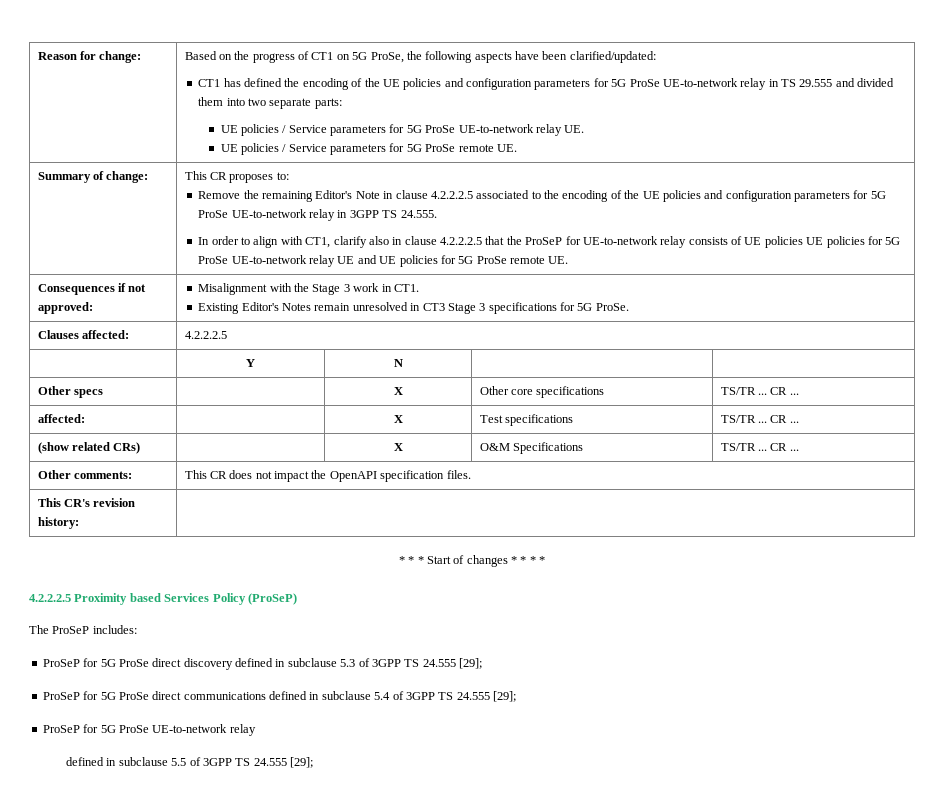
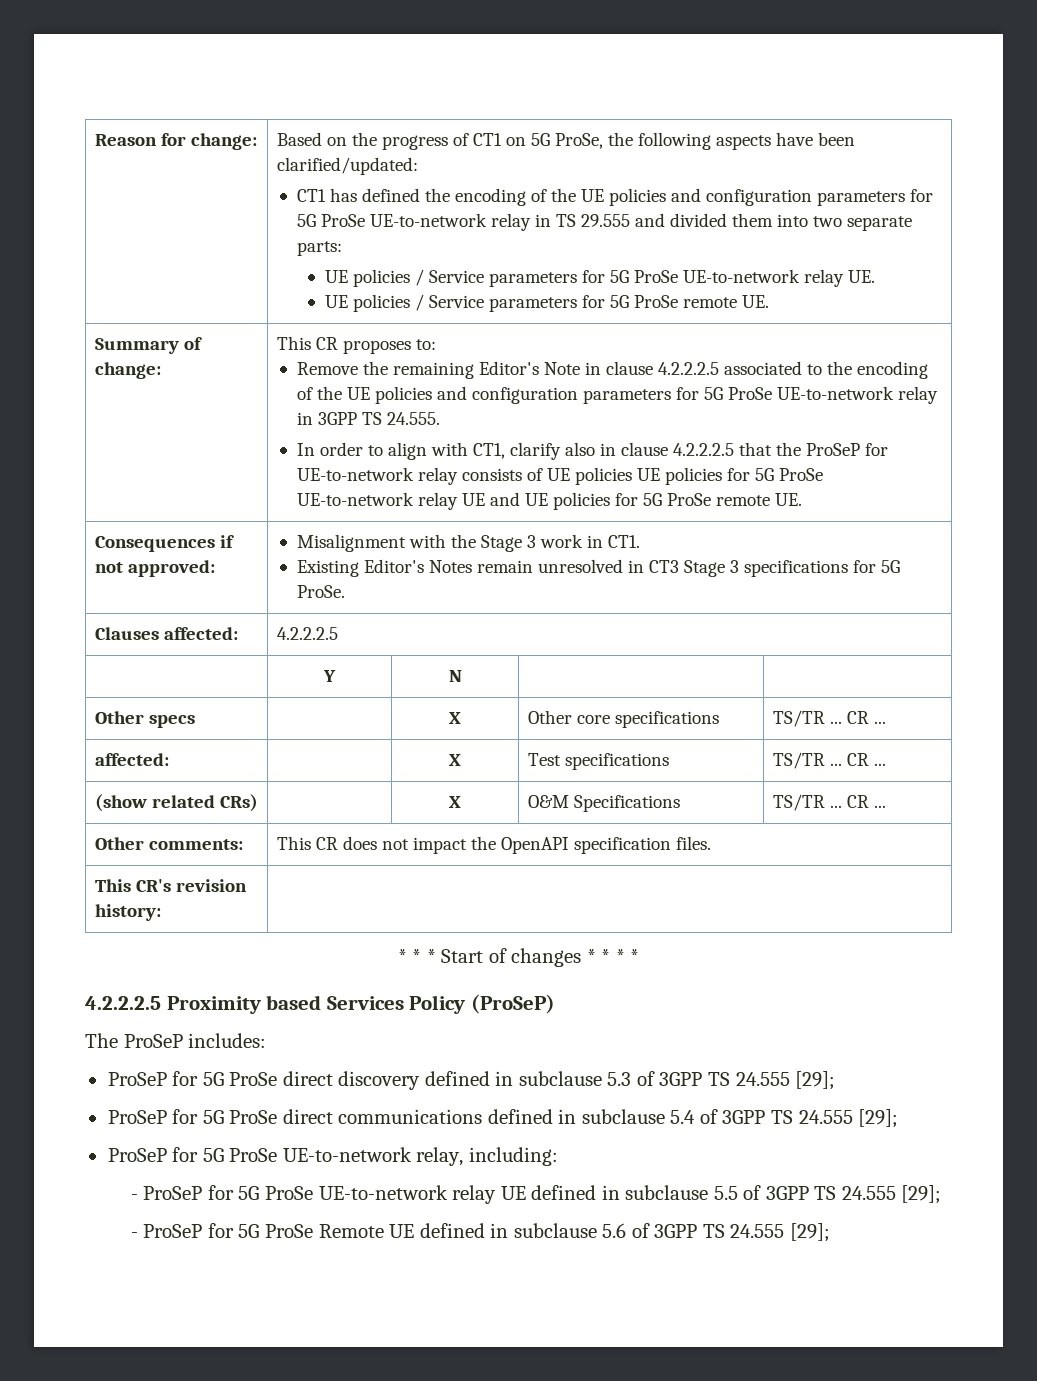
[229,724,256,736] relay // -> [416,1147,558,1166] [130,1185,526,1204] relay, including: // - ProSeP for 5G ProSe UE-to-network relay UE
(314, 762) none -> [130,1223,830,1242] // - ProSeP for 5G ProSe Remote UE defined in subclause 5.6 of 3GPP TS 24.555 [29];

